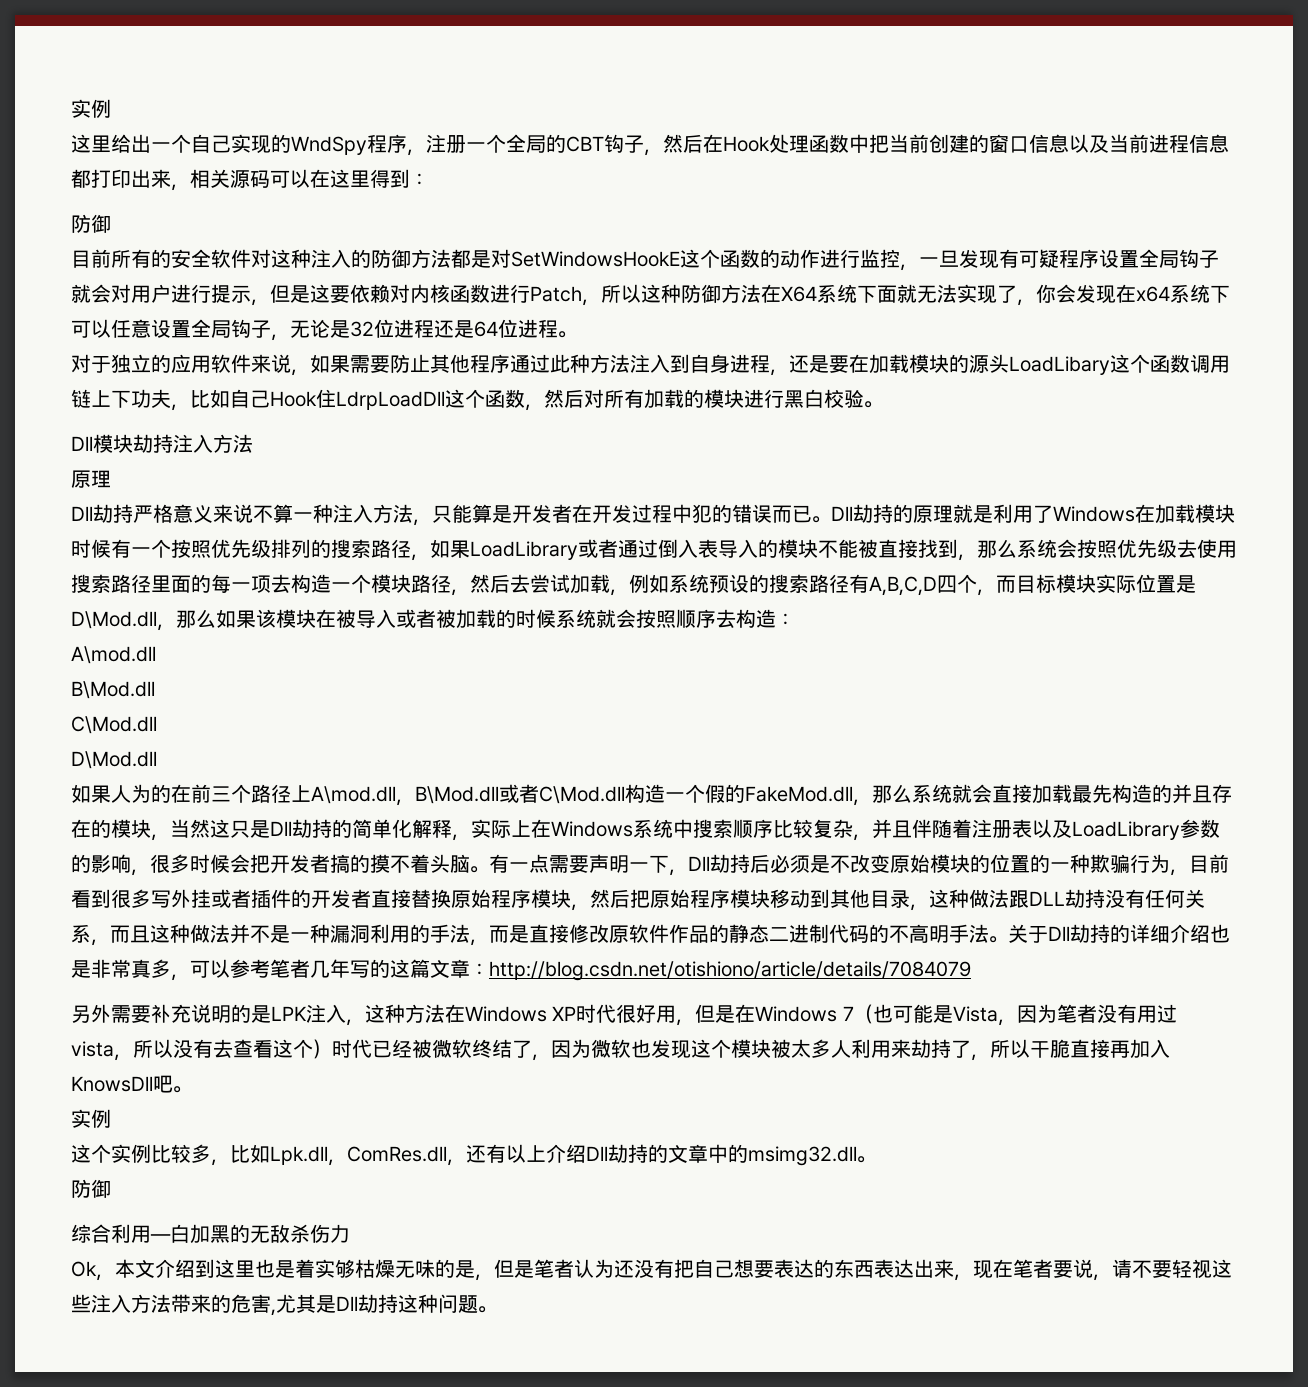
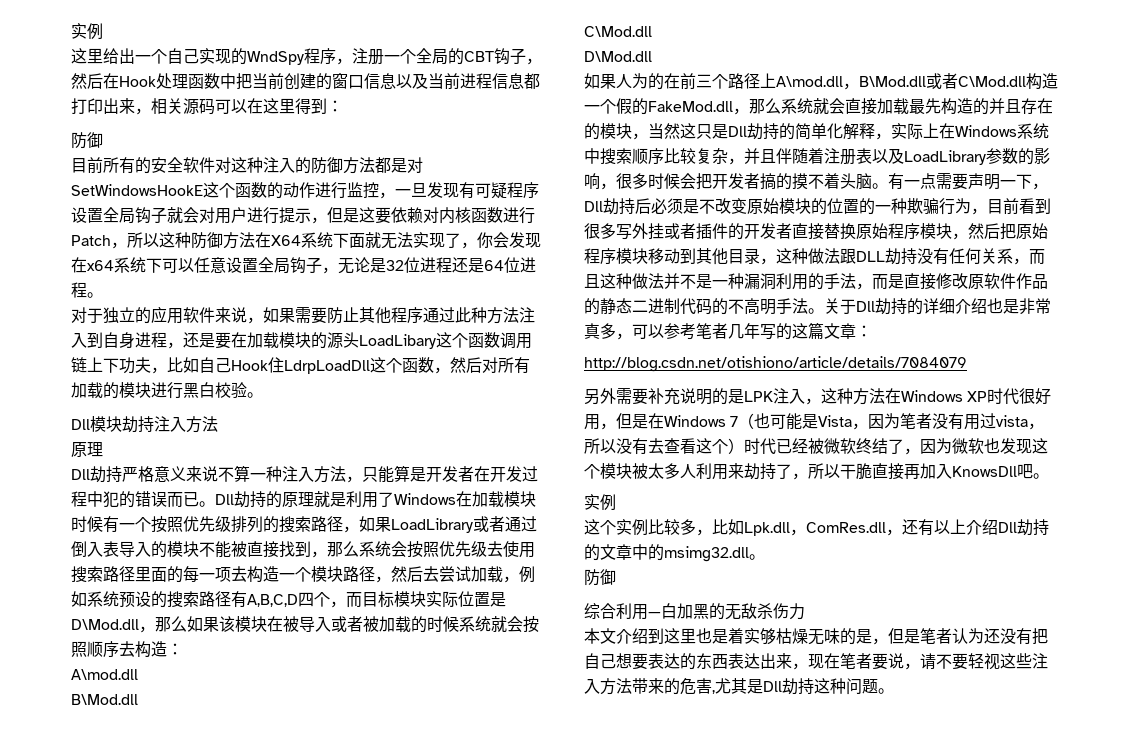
(489, 969) none -> (872, 331) //
[71,1261,115,1281] Ok， -> (805, 611) none

